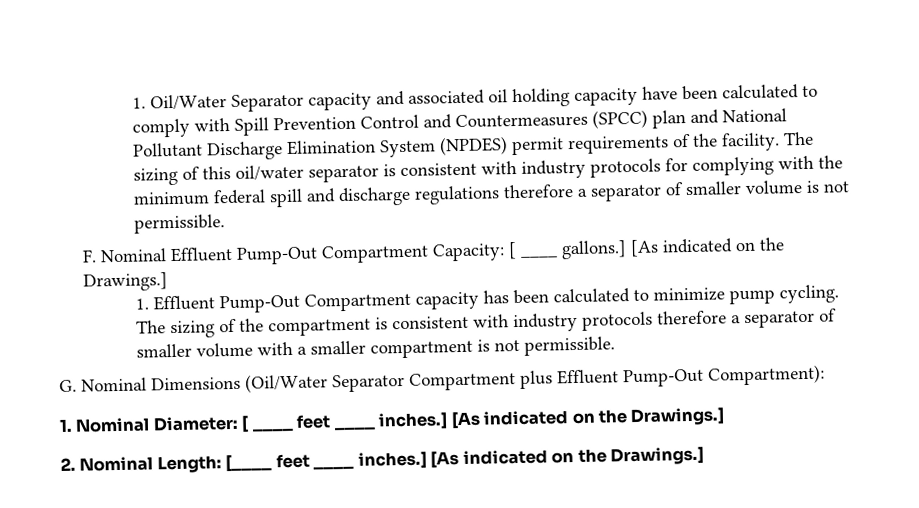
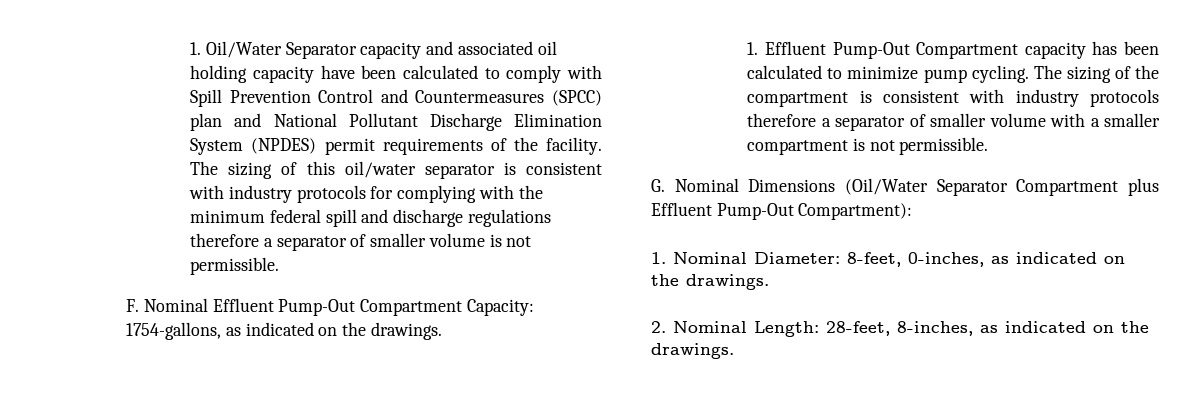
[507,237,784,260] [82,272,168,292] [ ____ gallons.] [As indicated on the Drawings.] -> [126,322,442,340] 1754-gallons, as indicated on the drawings.
[241,407,726,433] [ ____ feet ____ inches.] [As indicated on the Drawings.] -> [847,252,1125,267] [651,274,769,290] 8-feet, 0-inches, as indicated on the drawings.
[225,446,705,473] [____ feet ____ inches.] [As indicated on the Drawings.] -> [826,321,1149,336] [651,343,734,359] 28-feet, 8-inches, as indicated on the drawings.

